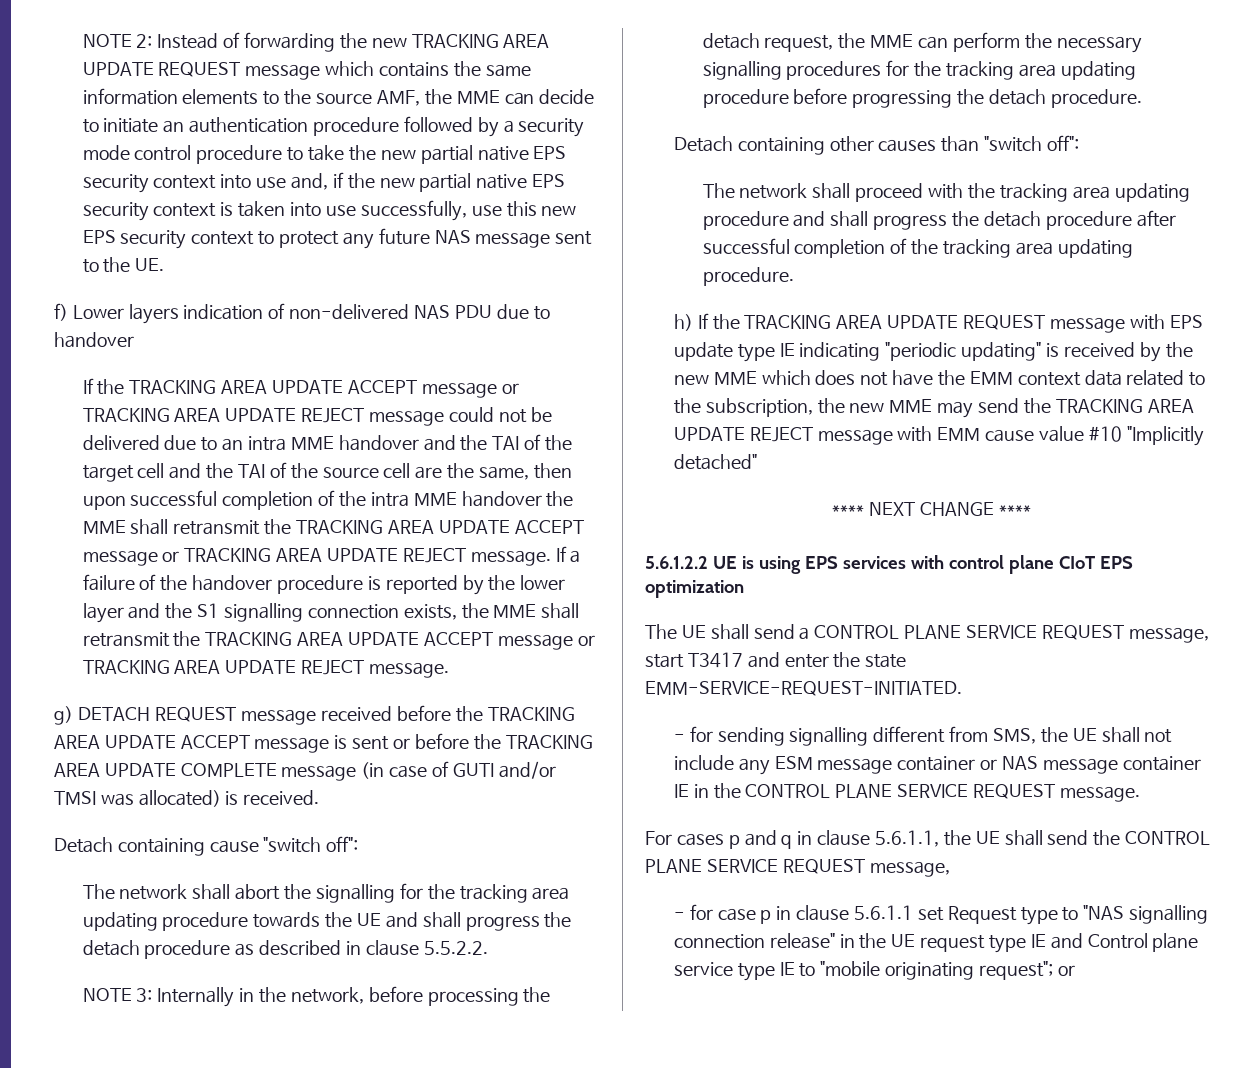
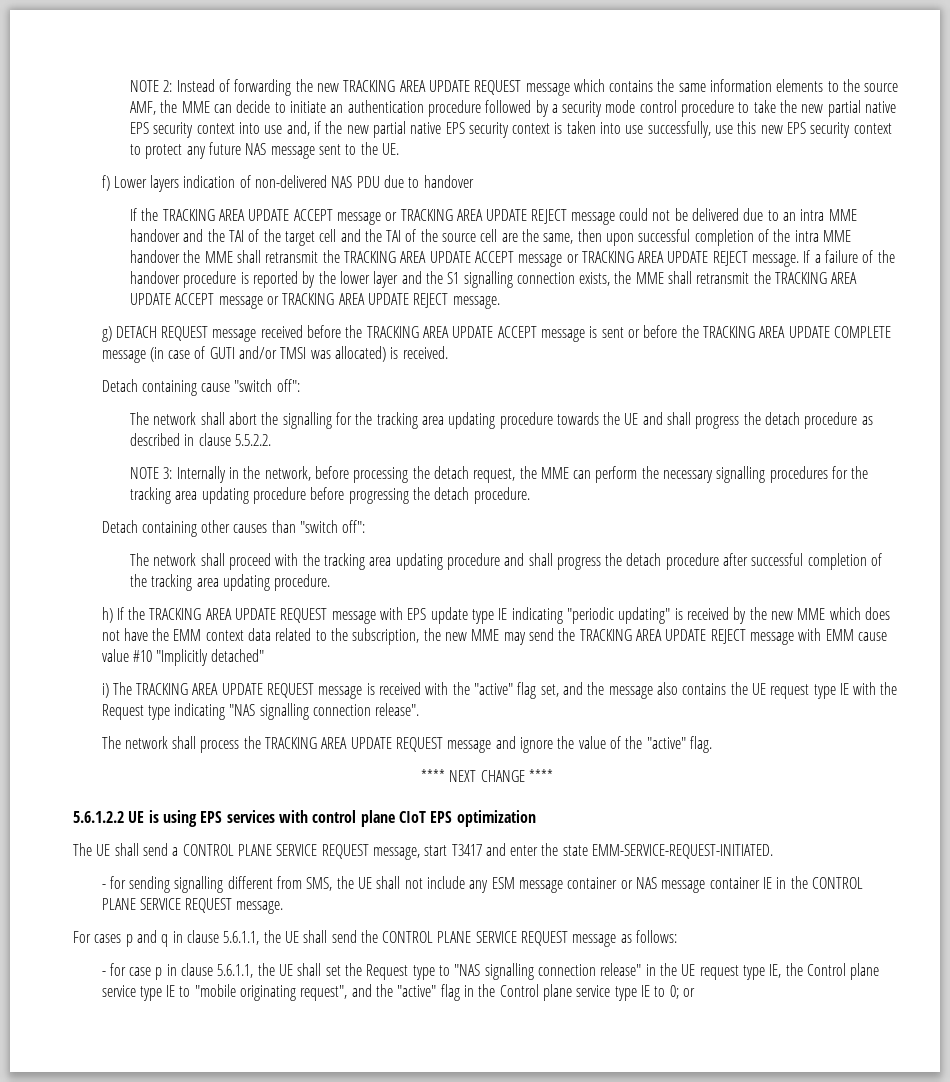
(757, 462) none -> [101,682,898,699] [101,703,420,720] [101,736,712,753] // i) The TRACKING AREA UPDATE REQUEST message is received with the "active" flag set, and the message also contains the UE request type IE with the Request type indicating "NAS signalling connection release". // The network shall process the TRACKING AREA UPDATE REQUEST message and ignore the value of the "active" flag.
[869,861,950,877] message, -> [572,930,678,947] message as follows:
[853,905,944,921] 5.6.1.1 set -> [217,963,363,978] 5.6.1.1, the UE shall set the
[1030,933,1083,949] IE and -> [769,963,803,978] IE, the
[978,961,1053,980] request"; -> [300,984,679,1001] request", and the "active" flag in the Control plane service type IE to 0;

